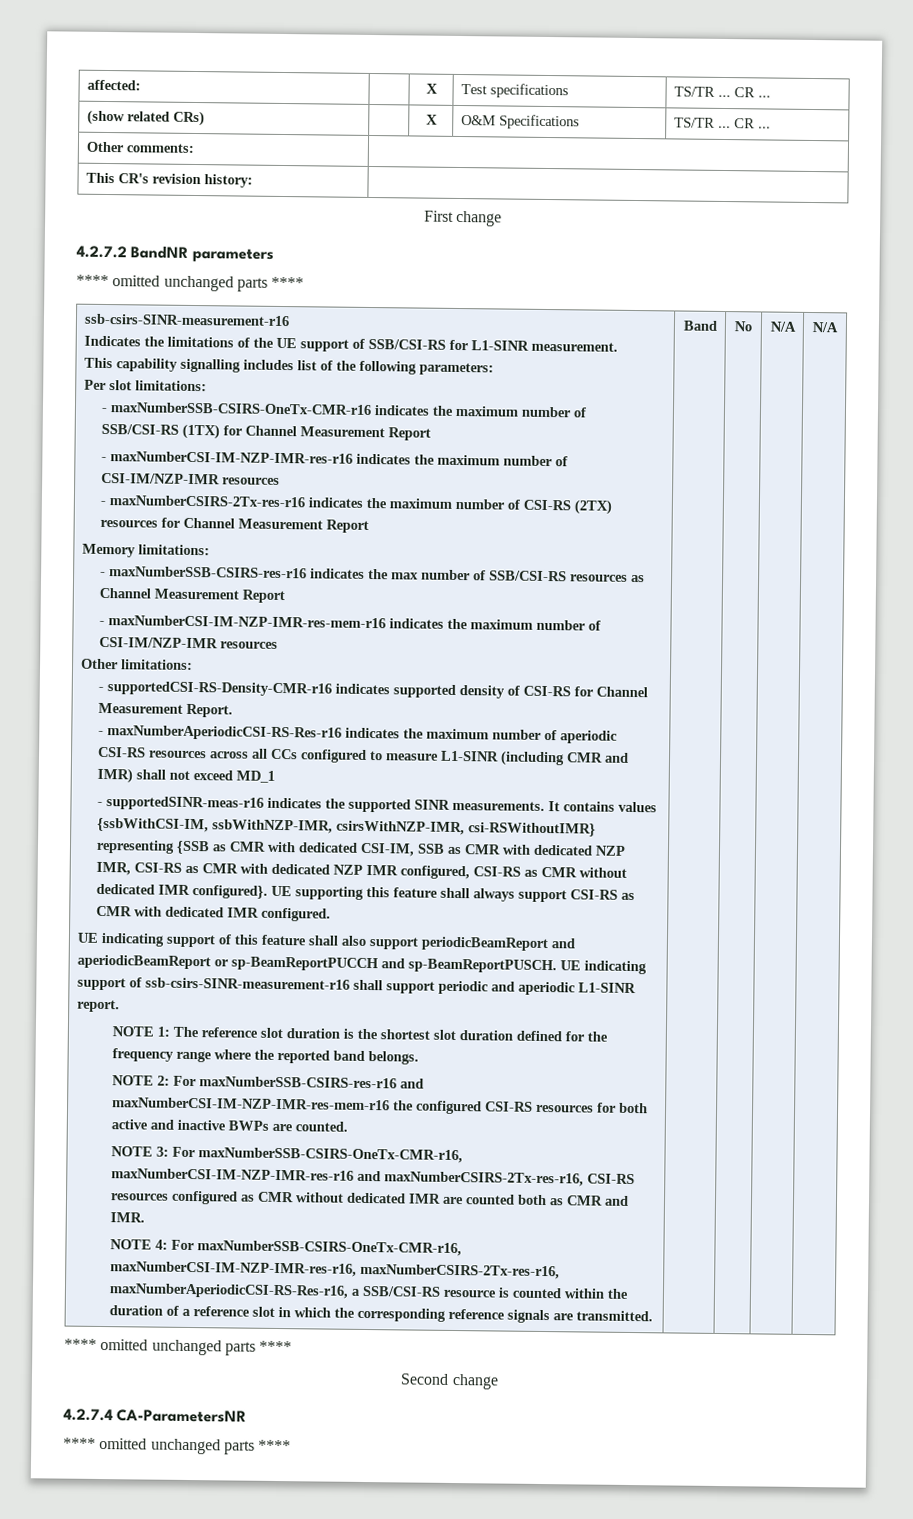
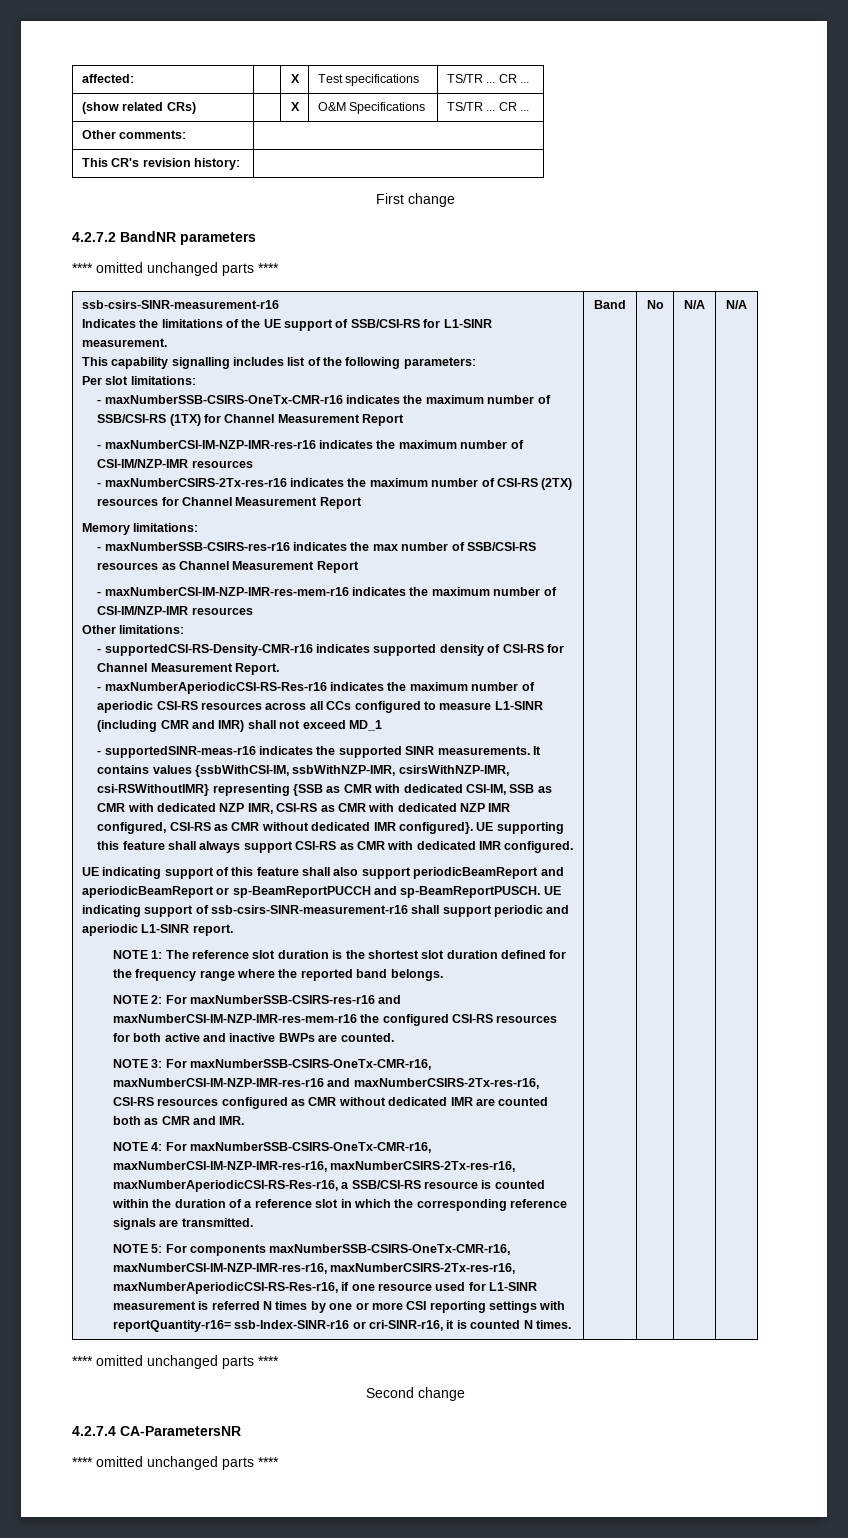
(653, 1316) none -> [112,1244,511,1256] [112,1263,516,1274] [112,1282,538,1294] [112,1301,566,1313] [112,1320,571,1332] // NOTE 5: For components maxNumberSSB-CSIRS-OneTx-CMR-r16, maxNumberCSI-IM-NZP-IMR-res-r16, maxNumberCSIRS-2Tx-res-r16, maxNumberAperiodicCSI-RS-Res-r16, if one resource used for L1-SINR measurement is referred N times by one or more CSI reporting settings with reportQuantity-r16= ssb-Index-SINR-r16 or cri-SINR-r16, it is counted N times.

